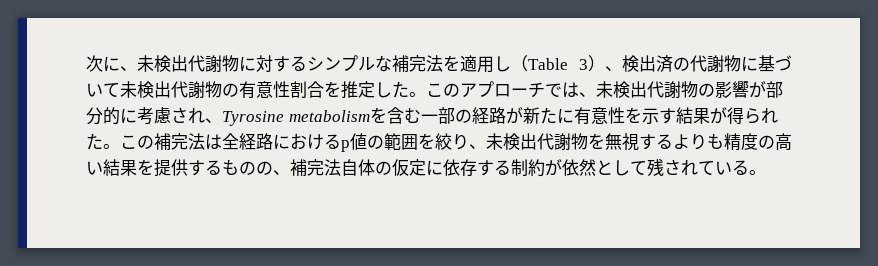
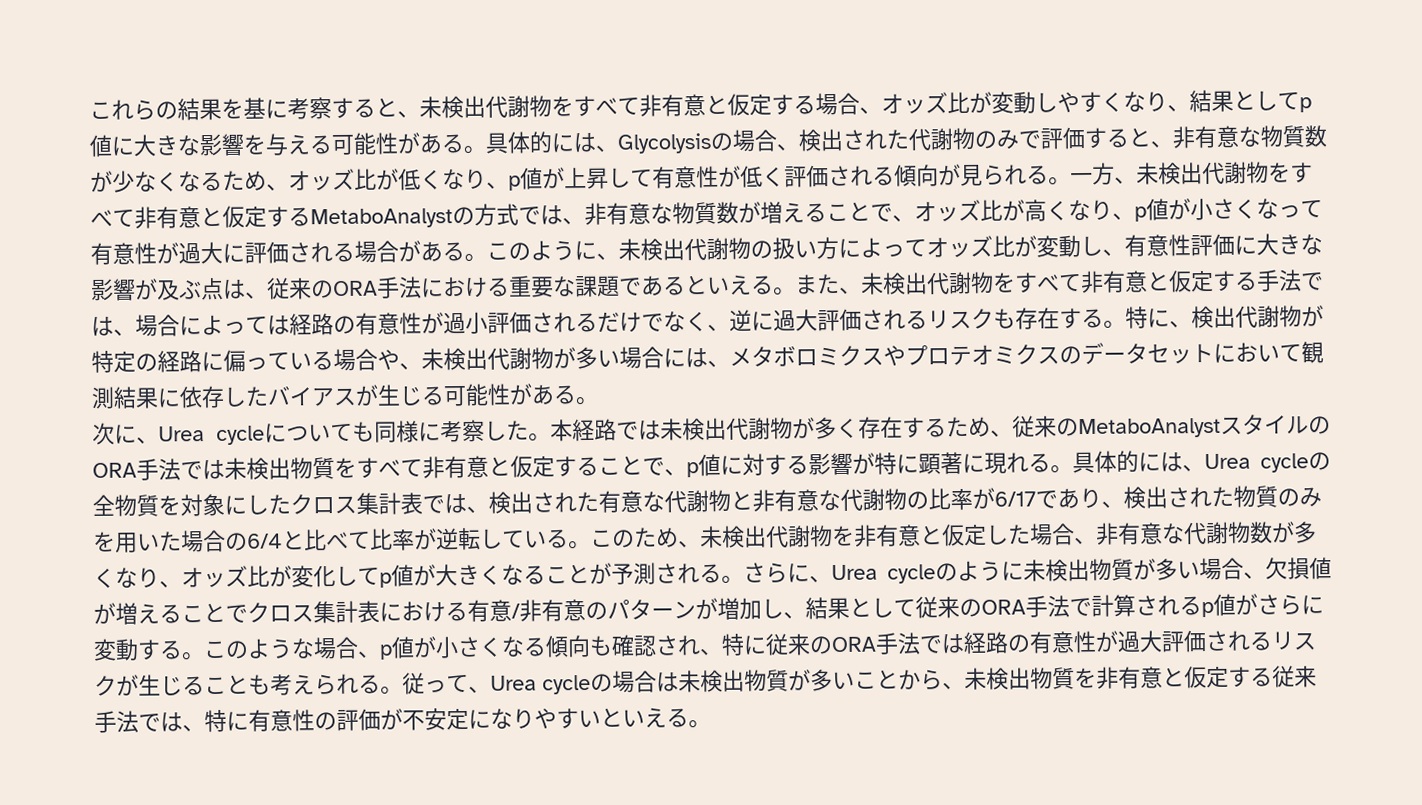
[86,55,792,73] [86,81,783,99] [86,107,778,126] [86,133,792,152] [86,159,732,177] 次に、未検出代謝物に対するシンプルな補完法を適用し（Table 3）、検出済の代謝物に基づいて未検出代謝物の有意性割合を推定した。このアプローチでは、未検出代謝物の影響が部分的に考慮され、Tyrosine metabolismを含む一部の経路が新たに有意性を示す結果が得られた。この補完法は全経路におけるp値の範囲を絞り、未検出代謝物を無視するよりも精度の高い結果を提供するものの、補完法自体の仮定に依存する制約が依然として残されてい -> [89,89,1312,121] [89,125,1327,157] [90,161,1313,193] [90,197,1323,229] [90,233,1323,265] [90,269,1324,301] [91,305,1324,337] [91,341,1324,373] [91,383,599,409] [92,414,1331,445] [92,450,1331,481] [92,485,1322,517] [93,521,1317,553] [93,557,1332,588] [93,593,1324,625] [93,630,1317,661] [94,665,1317,696] [94,707,667,733] これらの結果を基に考察すると、未検出代謝物をすべて非有意と仮定する場合、オッズ比が変動しやすくなり、結果としてp値に大きな影響を与える可能性がある。具体的には、Glycolysisの場合、検出された代謝物のみで評価すると、非有意な物質数が少なくなるため、オッズ比が低くなり、p値が上昇して有意性が低く評価される傾向が見られる。一方、未検出代謝物をすべて非有意と仮定するMetaboAnalystの方式では、非有意な物質数が増えることで、オッズ比が高くなり、p値が小さくなって有意性が過大に評価される場合がある。このように、未検出代謝物の扱い方によってオッズ比が変動し、有意性評価に大きな影響が及ぶ点は、従来のORA手法における重要な課題であるといえる。また、未検出代謝物をすべて非有意と仮定する手法では、場合によっては経路の有意性が過小評価されるだけでなく、逆に過大評価されるリスクも存在する。特に、検出代謝物が特定の経路に偏っている場合や、未検出代謝物が多い場合には、メタボロミクスやプロテオミクスのデータセットにおいて観測結果に依存したバイアスが生じる可能性がある。 // 次に、Urea cycleについても同様に考察した。本経路では未検出代謝物が多く存在するため、従来のMetaboAnalystスタイルのORA手法では未検出物質をすべて非有意と仮定することで、p値に対する影響が特に顕著に現れる。具体的には、Urea cycleの全物質を対象にしたクロス集計表では、検出された有意な代謝物と非有意な代謝物の比率が6/17であり、検出された物質のみを用いた場合の6/4と比べて比率が逆転している。このため、未検出代謝物を非有意と仮定した場合、非有意な代謝物数が多くなり、オッズ比が変化してp値が大きくなることが予測される。さらに、Urea cycleのように未検出物質が多い場合、欠損値が増えることでクロス集計表における有意/非有意のパターンが増加し、結果として従来のORA手法で計算されるp値がさらに変動する。このような場合、p値が小さくなる傾向も確認され、特に従来のORA手法では経路の有意性が過大評価されるリスクが生じることも考えられる。従って、Urea cycleの場合は未検出物質が多いことから、未検出物質を非有意と仮定する従来手法では、特に有意性の評価が不安定になりやすいといえ

